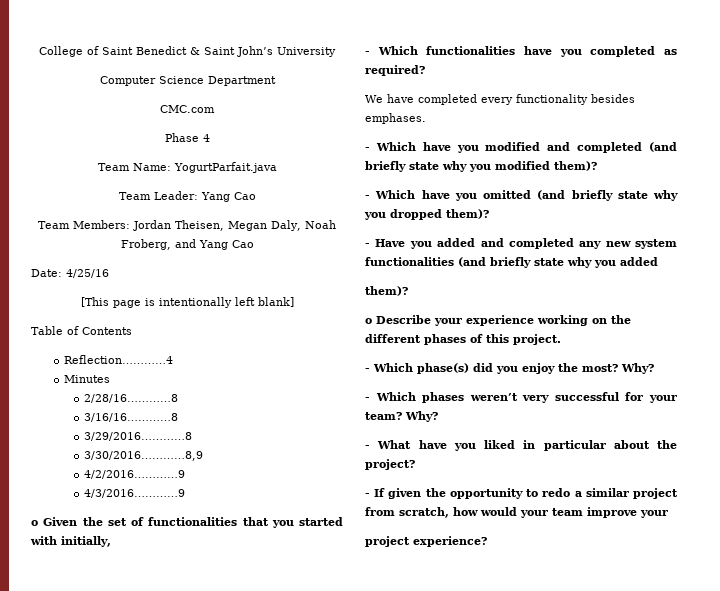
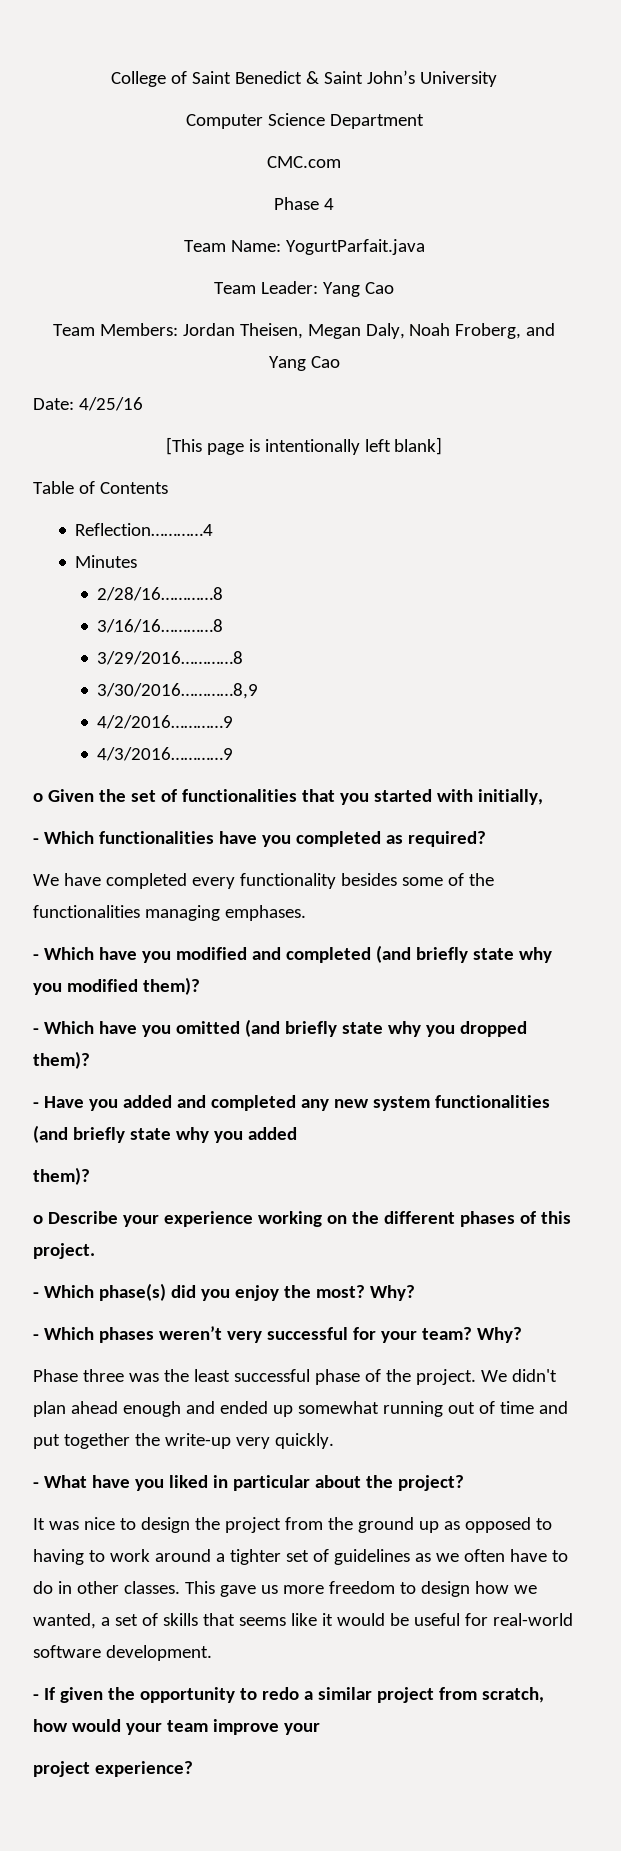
(635, 98) none -> [401,873,494,886] [33,905,220,921] some of the functionalities managing
(438, 416) none -> [33,1369,557,1385] [33,1401,568,1417] [33,1433,334,1449] // Phase three was the least successful phase of the project. We didn't plan ahead enough and ended up somewhat running out of time and put together the write-up very quickly.
(415, 464) none -> [33,1517,552,1533] [33,1549,568,1565] [33,1581,537,1597] [33,1613,573,1629] [33,1645,212,1661] // It was nice to design the project from the ground up as opposed to having to work around a tighter set of guidelines as we often have to do in other classes. This gave us more freedom to design how we wanted, a set of skills that seems like it would be useful for real-world software development.

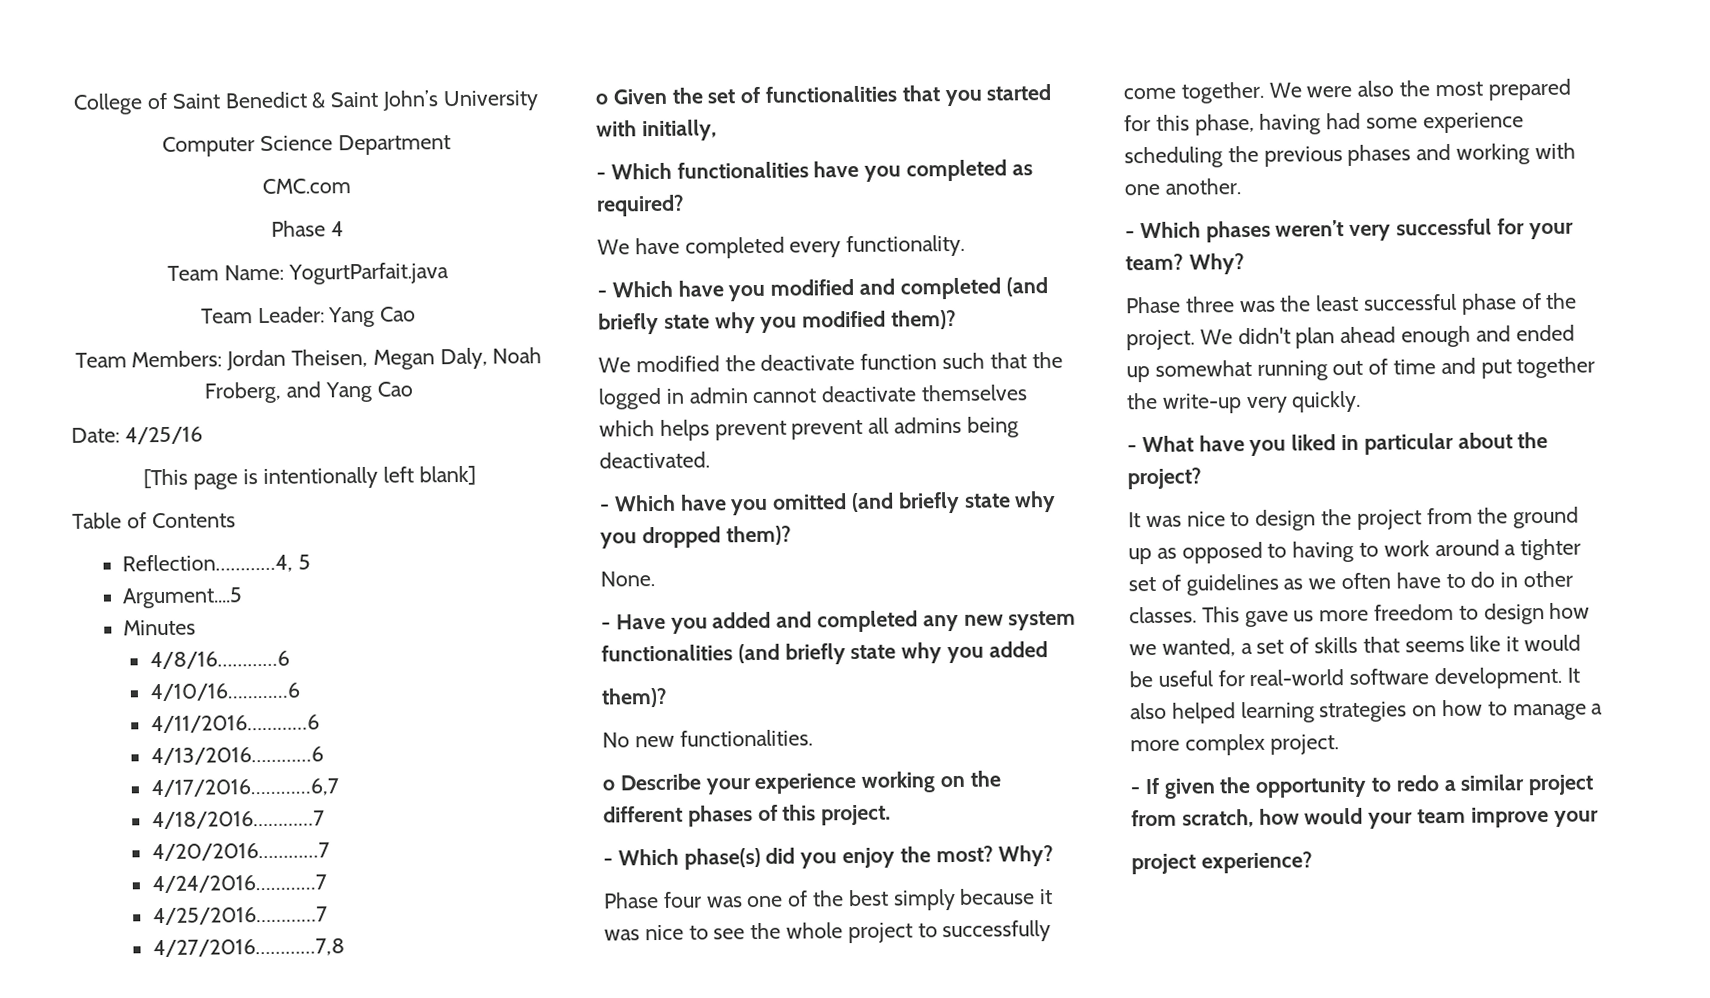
[75,523,214,536] [75,555,138,568] [97,587,224,601] [97,619,224,633] [97,651,244,665] [97,683,259,699] [97,715,234,729] [97,747,234,761] Reflection…………4 // Minutes // 2/28/16…………8 // 3/16/16…………8 // 3/29/2016…………8 // 3/30/2016…………8,9 // 4/2/2016…………9 // 4/3/2016…………9 -> [122,553,311,574] [122,587,244,609] [123,619,197,636] [149,650,290,670] [149,682,301,702] [150,714,320,734] [150,746,324,766] [150,778,339,798] [151,810,325,830] [151,842,330,862] [151,874,327,894] [152,906,328,926] [152,938,345,958] Reflection…………4, 5 // Argument....5 // Minutes // 4/8/16…………6 // 4/10/16…………6 // 4/11/2016…………6 // 4/13/2016…………6 // 4/17/2016…………6,7 // 4/18/2016…………7 // 4/20/2016…………7 // 4/24/2016…………7 // 4/25/2016…………7 // 4/27/2016…………7,8
[239,873,494,889] [33,905,306,921] functionality besides some of the functionalities managing emphases. -> [846,234,966,258] functionality.
(200, 986) none -> [598,351,1063,373] [598,384,1029,410] [599,416,1019,441] [599,451,710,469] // We modified the deactivate function such that the logged in admin cannot deactivate themselves which helps prevent prevent all admins being deactivated.
(90, 1060) none -> [600,571,655,587] // None.
(90, 1176) none -> [602,729,813,748] // No new functionalities.
(415, 1293) none -> [603,888,1054,911] [604,920,1052,944] [1123,78,1571,104] [1124,112,1524,136] [1124,142,1576,169] [1124,178,1241,196] // Phase four was one of the best simply because it was nice to see the whole project to successfully come together. We were also the most prepared for this phase, having had some experience scheduling the previous phases and working with one another.
(212, 1653) none -> [1566,667,1580,683] [1130,699,1604,724] [1130,733,1339,756] It also helped learning strategies on how to manage a more complex project.

